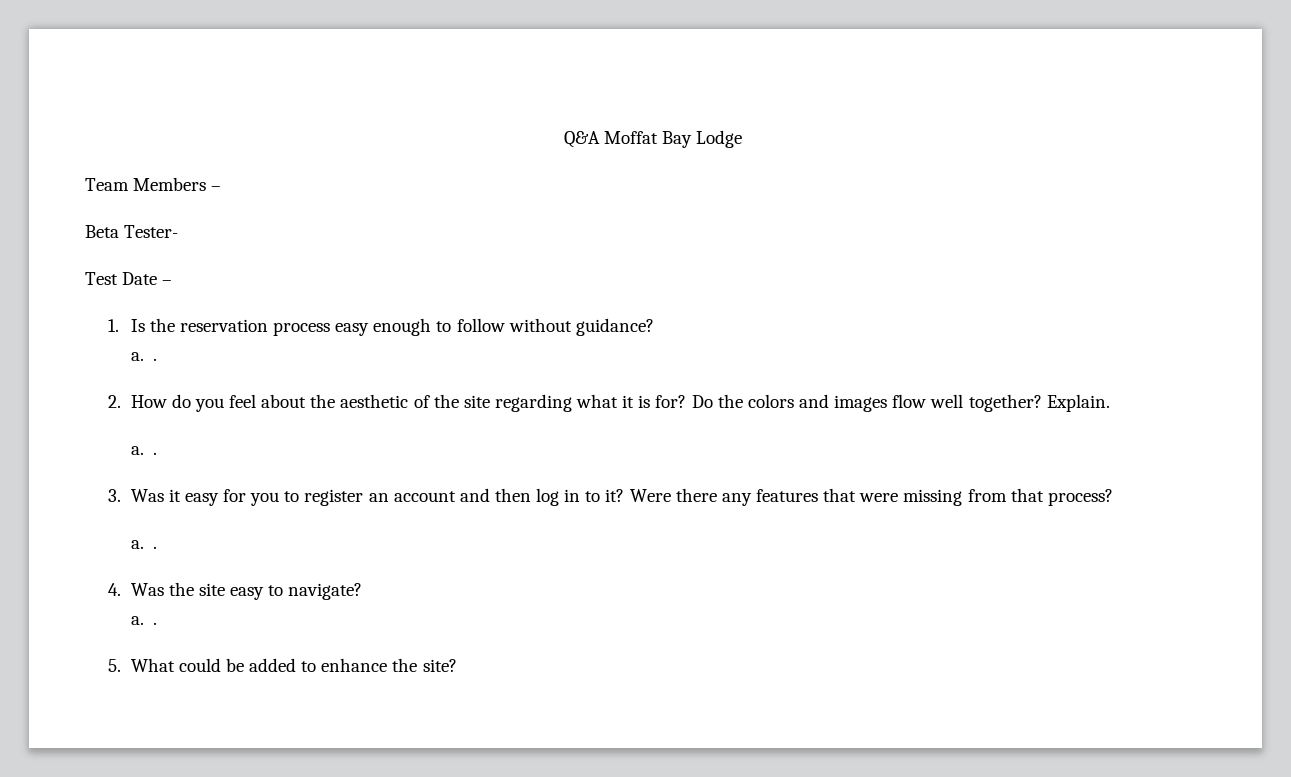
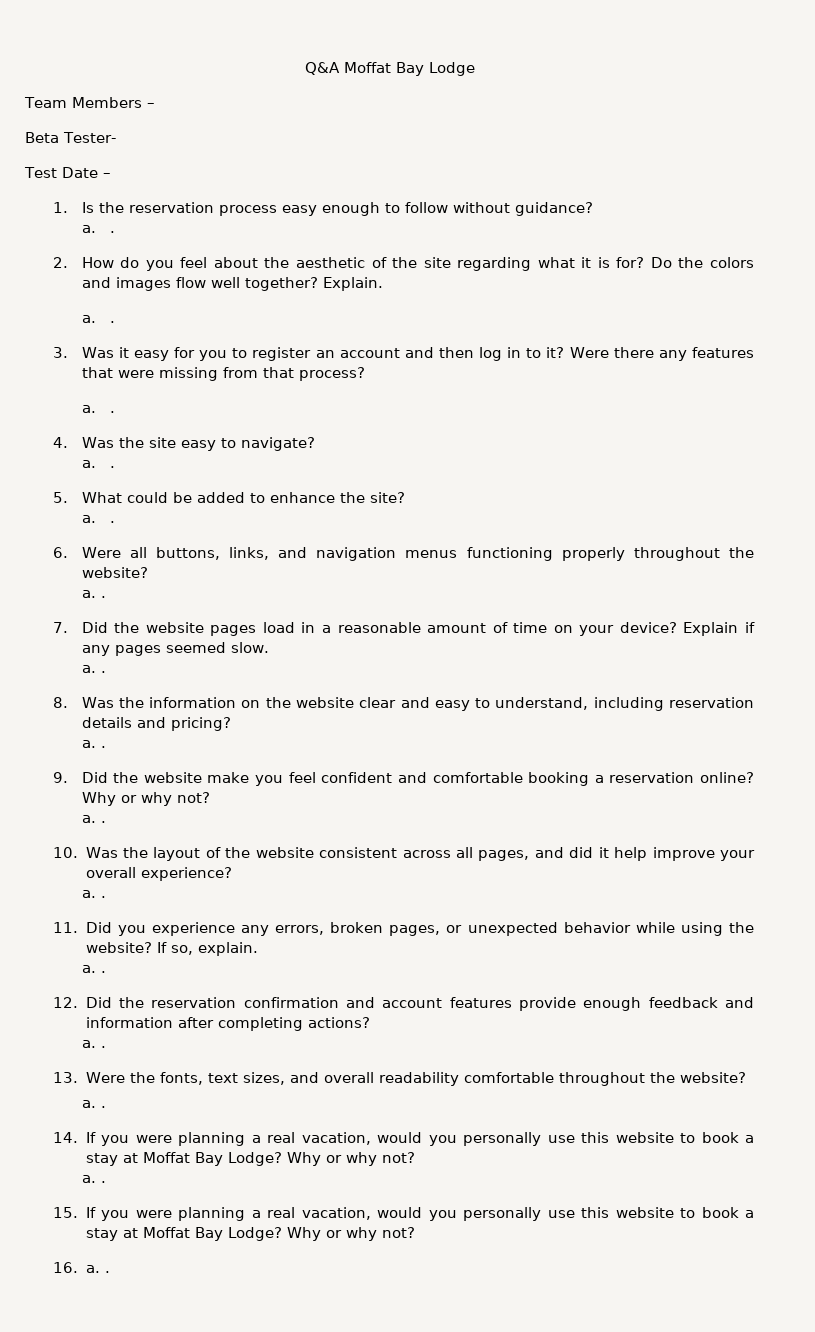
(457, 665) none -> [81,515,115,523] [53,547,754,561] [81,567,148,578] [81,590,106,598] [53,622,755,636] [81,642,269,656] [81,665,106,673] [53,697,755,711] [81,717,231,731] [81,740,106,748] [53,772,755,786] [81,792,210,806] [81,815,106,823] [53,847,756,861] [85,867,232,881] [81,890,106,898] [53,922,755,936] [85,942,258,956] [81,965,106,973] [53,997,754,1011] [85,1017,370,1031] [81,1040,106,1048] [53,1072,746,1086] [81,1100,106,1108] [53,1132,755,1146] [85,1152,415,1166] [81,1175,106,1183] [53,1207,755,1221] [85,1227,415,1241] [53,1262,110,1273] // a. . // 6. Were all buttons, links, and navigation menus functioning properly throughout the website? // a. . // 7. Did the website pages load in a reasonable amount of time on your device? Explain if any pages seemed slow. // a. . // 8. Was the information on the website clear and easy to understand, including reservation details and pricing? // a. . // 9. Did the website make you feel confident and comfortable booking a reservation online? Why or why not? // a. . // 10. Was the layout of the website consistent across all pages, and did it help improve your overall experience? // a. . // 11. Did you experience any errors, broken pages, or unexpected behavior while using the website? If so, explain. // a. . // 12. Did the reservation confirmation and account features provide enough feedback and information after completing actions? // a. . // 13. Were the fonts, text sizes, and overall readability comfortable throughout the website? // a. . // 14. If you were planning a real vacation, would you personally use this website to book a stay at Moffat Bay Lodge? Why or why not? // a. . // 15. If you were planning a real vacation, would you personally use this website to book a stay at Moffat Bay Lodge? Why or why not? // 16. a. .

